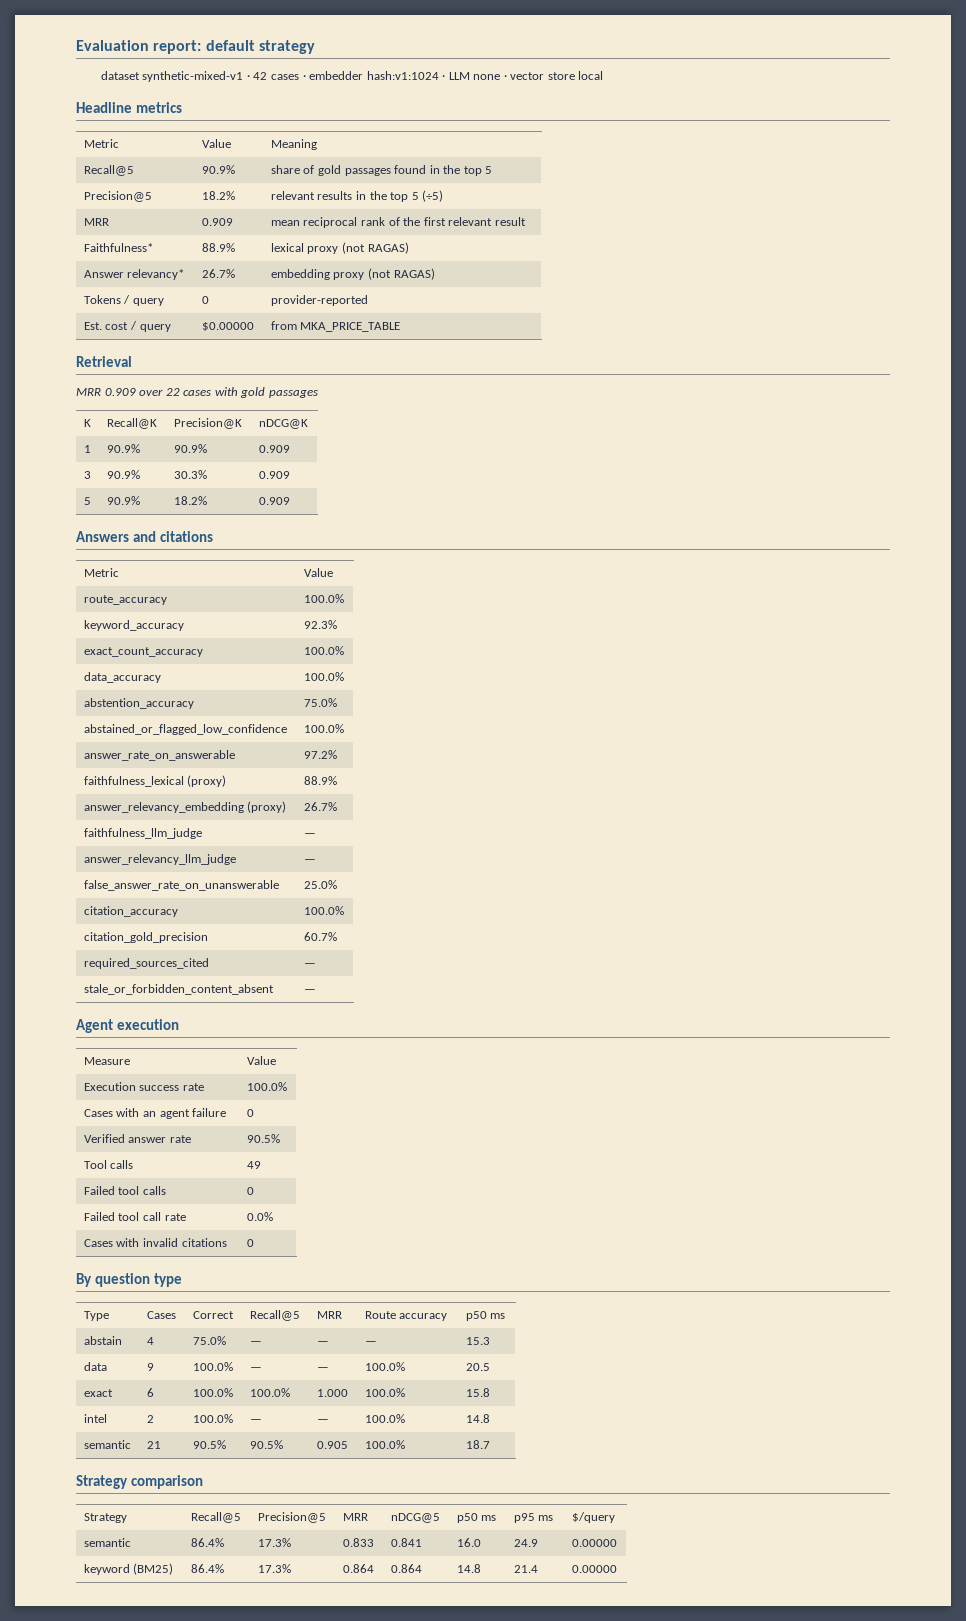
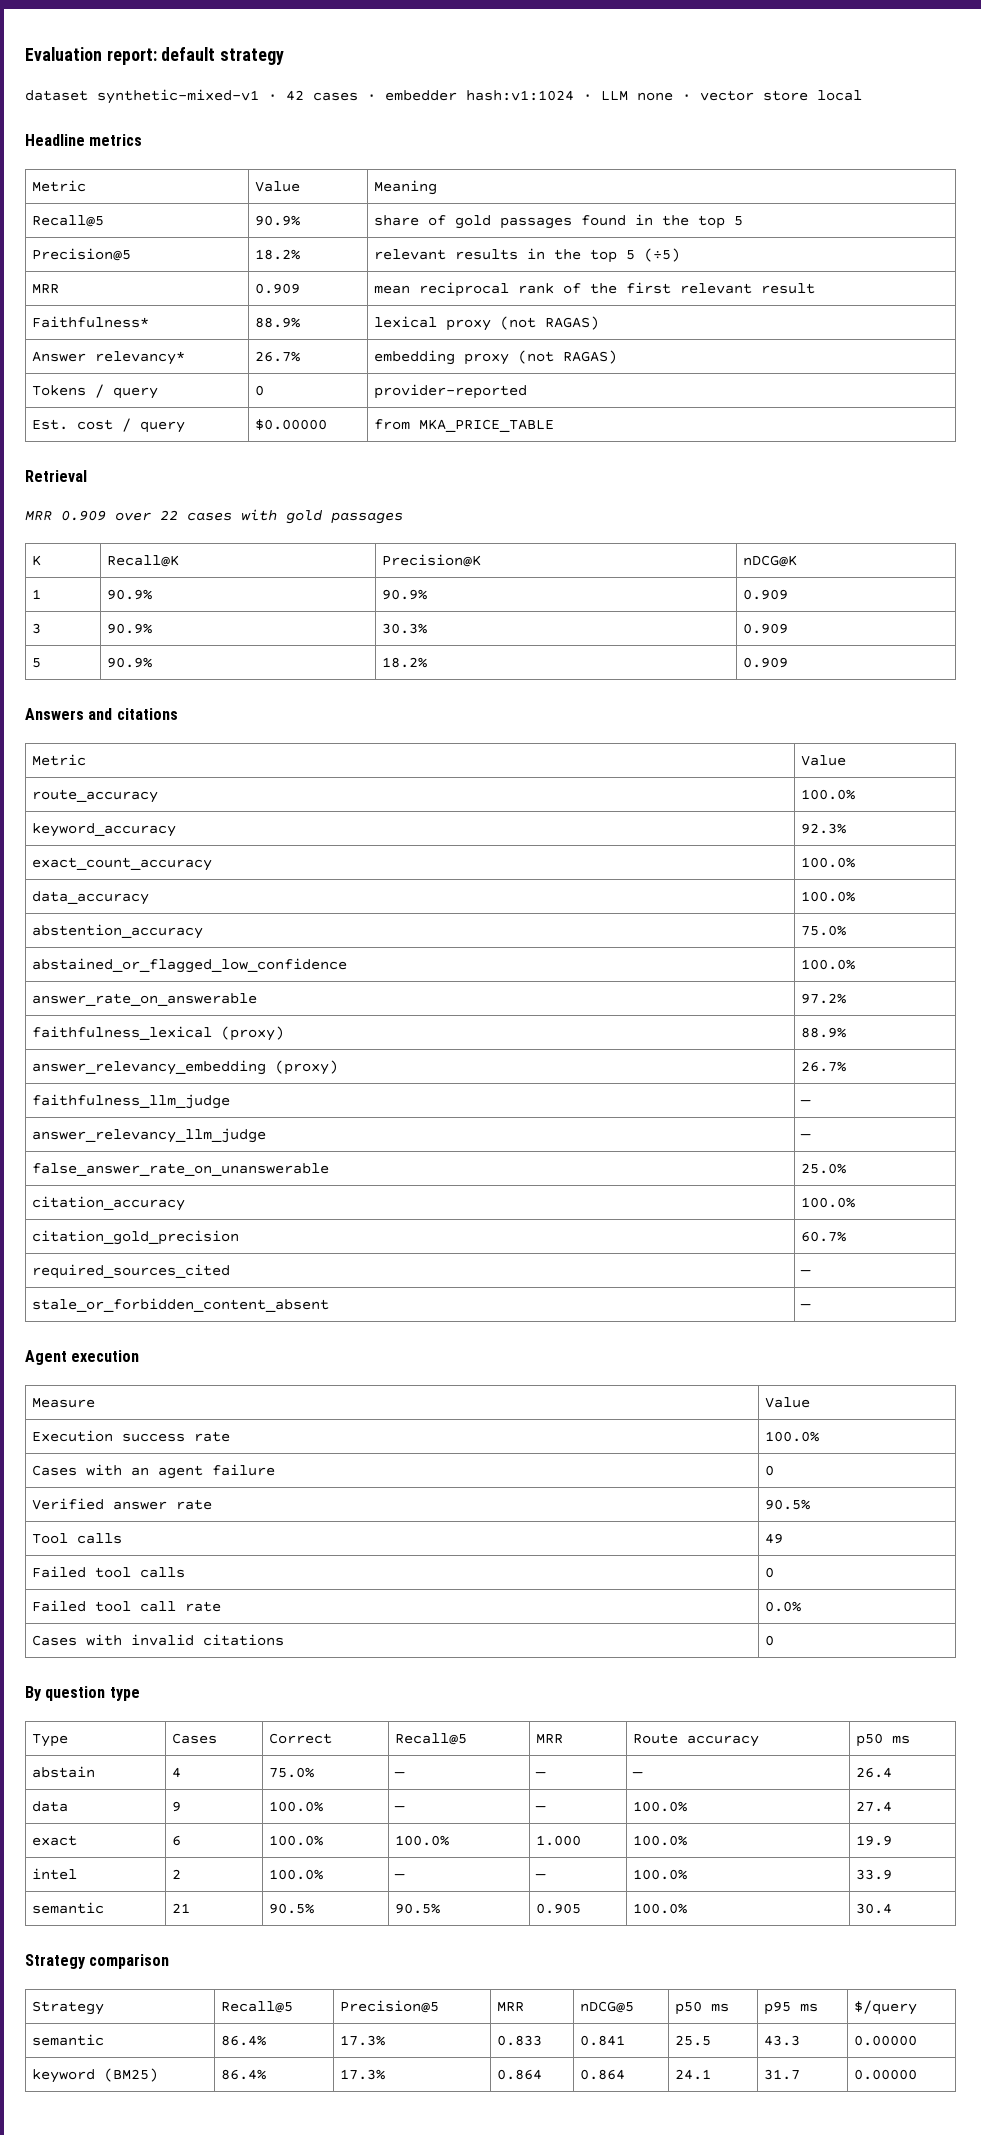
[465,1337,490,1345] 15.3 -> [855,1767,892,1778] 26.4
[465,1363,490,1371] 20.5 -> [855,1801,892,1812] 27.4
[465,1388,490,1397] 15.8 -> [855,1835,892,1846] 19.9
[465,1414,490,1423] 14.8 -> [855,1869,892,1880] 33.9
[465,1440,490,1449] 18.7 -> [855,1903,892,1914] 30.4
[456,1538,481,1547] [513,1539,538,1547] 16.0 | 24.9 -> [674,2035,711,2046] [763,2035,800,2046] 25.5 | 43.3
[456,1564,481,1573] [513,1565,538,1573] 14.8 | 21.4 -> [674,2069,711,2080] [763,2069,800,2080] 24.1 | 31.7

